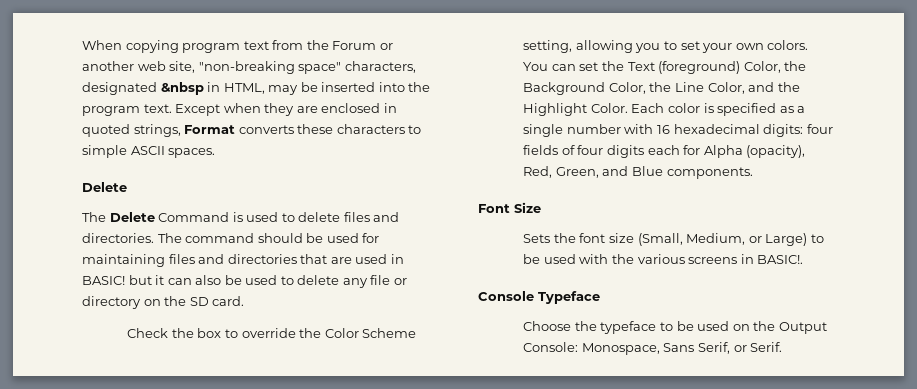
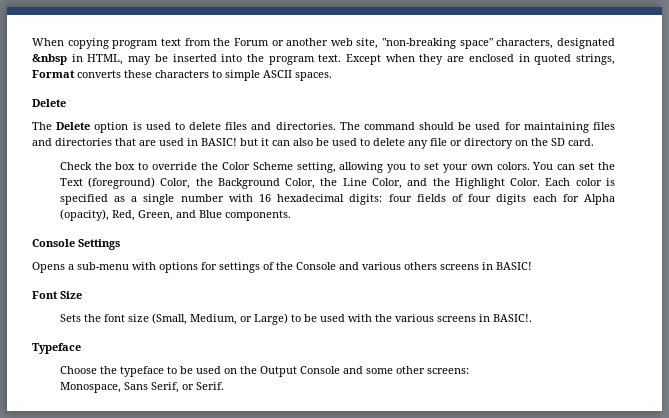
[158,212,230,222] Command -> [94,122,129,133] option
(753, 173) none -> [32,239,120,250] [32,262,532,273] // Console Settings // Opens a sub-menu with options for settings of the Console and various others screens in BASIC!
[478,291,534,301] Console -> (532, 318) none
[523,342,579,352] Console: -> [299,366,469,374] Console and some other screens: //

